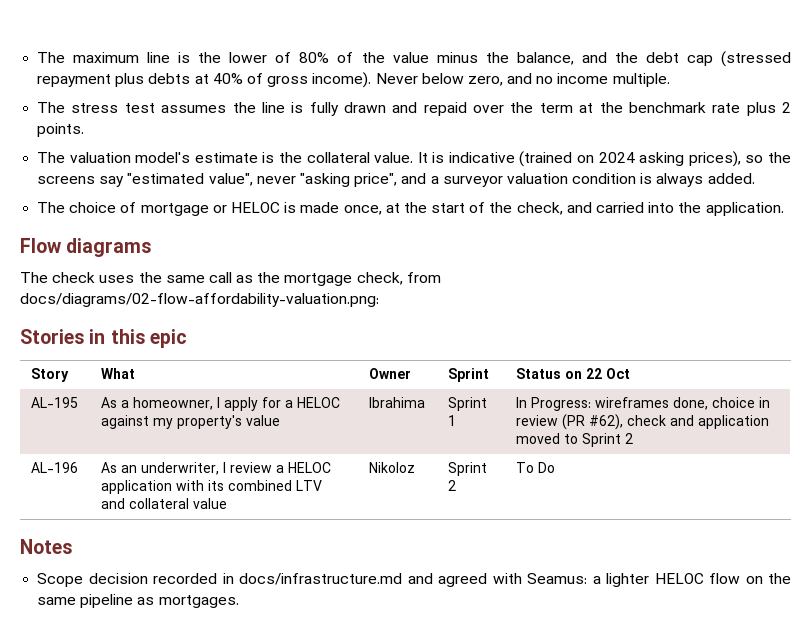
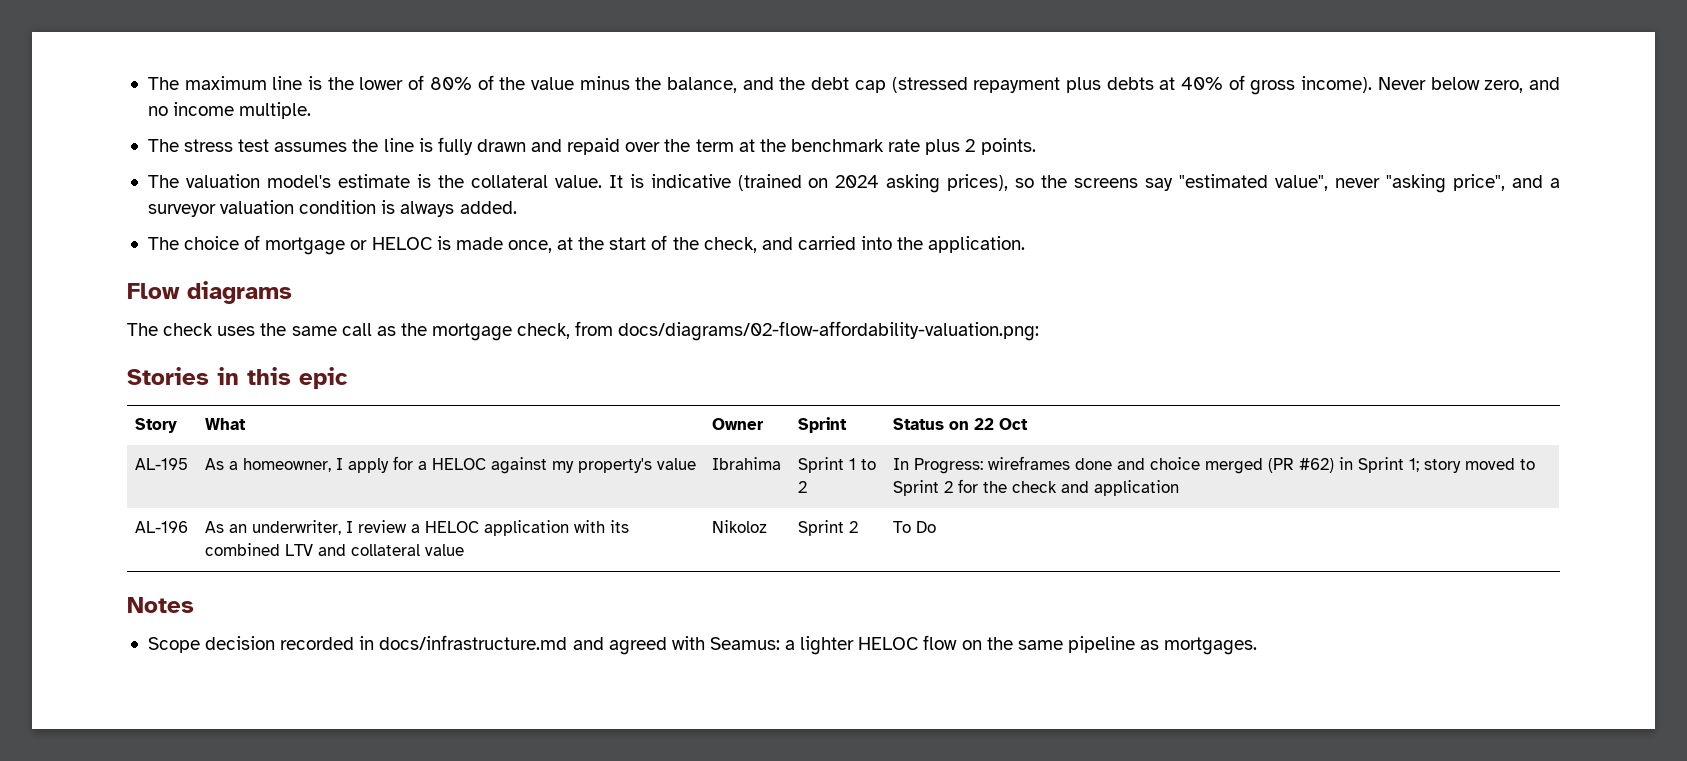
(457, 420) none -> [861,459,877,470] [798,481,808,493] to 2
[673,397,771,410] [516,414,770,430] done, choice in review (PR #62), check and application -> [1075,457,1462,474] done and choice merged (PR #62) in Sprint 1; story
(634, 438) none -> [958,479,1180,496] for the check and application

